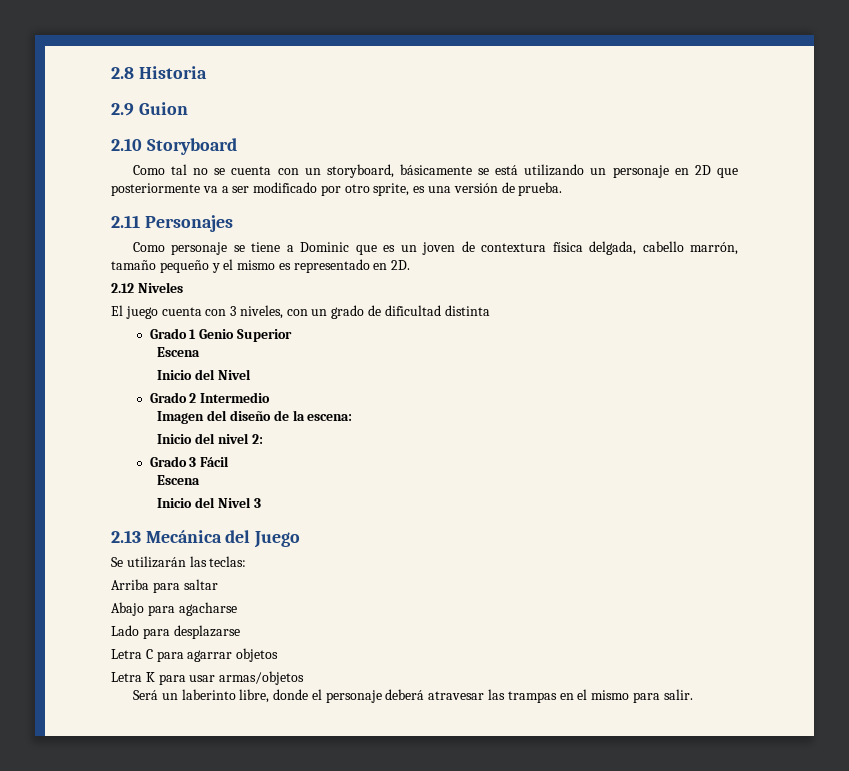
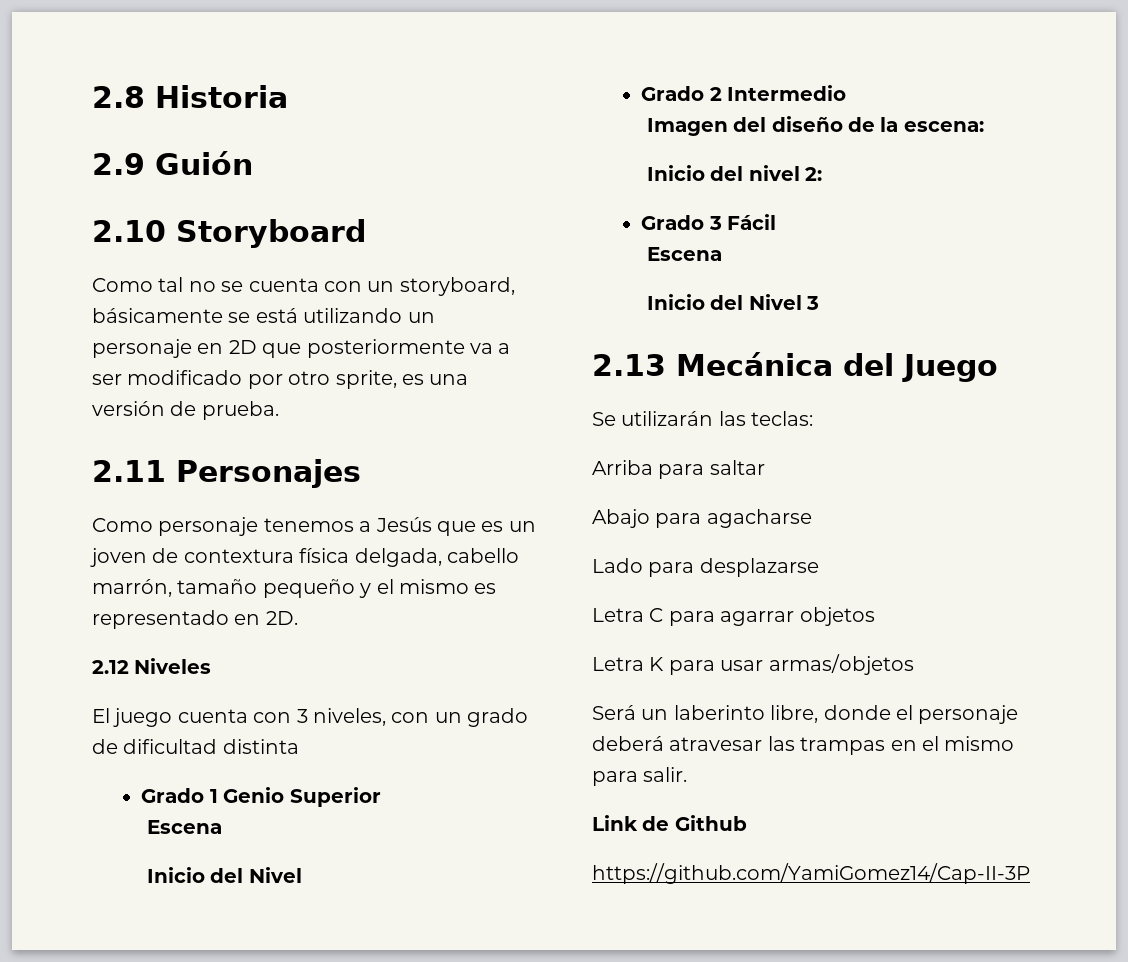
[138,102,188,115] Guion -> [155,151,253,175] Guión
[233,242,350,252] se tiene a Dominic -> [263,517,432,532] tenemos a Jesús
(693, 694) none -> [592,815,747,831] [592,863,1030,884] // Link de Github // https://github.com/YamiGomez14/Cap-II-3P

